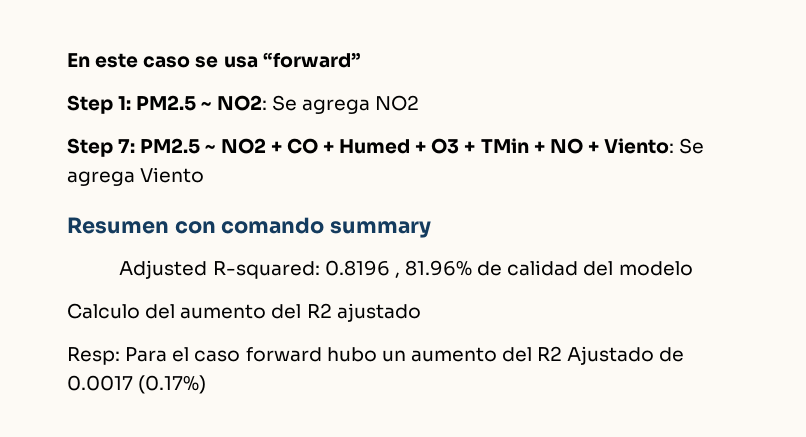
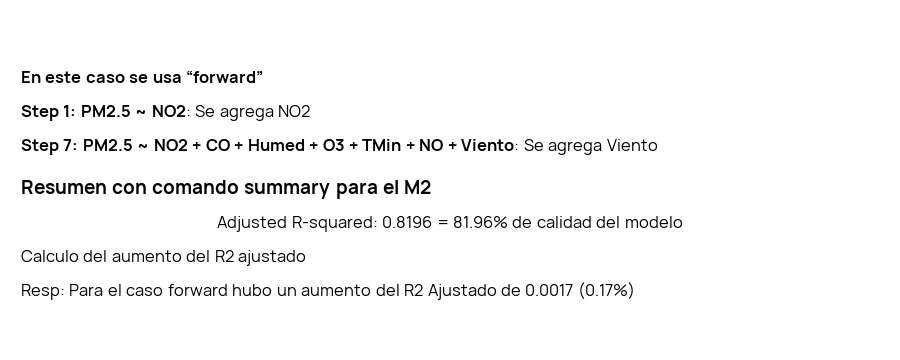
(432, 229) none -> [335,180,431,199] para el M2
[394,272,400,278] , -> [436,220,449,228] =

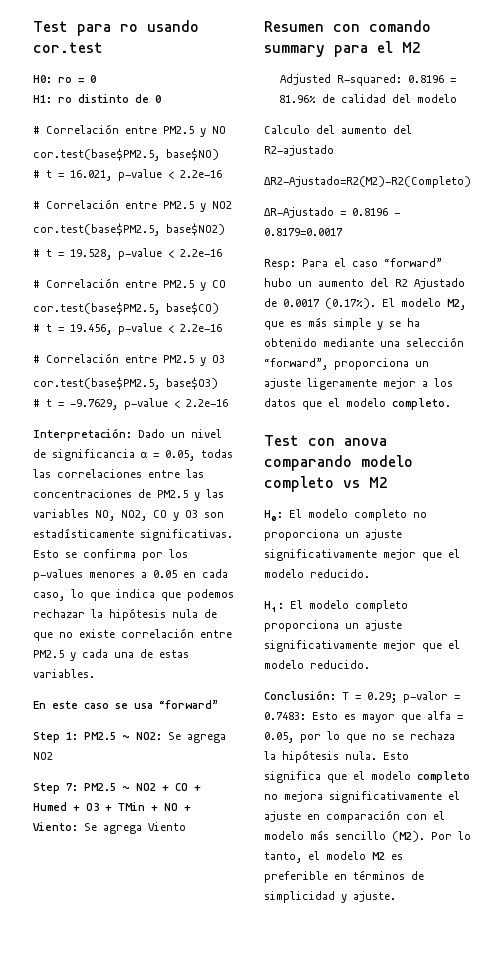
(21, 77) none -> [33,20,199,36] [33,42,103,53] [33,75,96,83] [33,94,161,103] [33,124,226,137] [33,148,219,161] [33,169,222,181] [33,199,232,212] [33,223,225,236] [33,248,222,260] [33,278,226,291] [33,302,219,315] [33,323,222,335] [33,353,225,366] [33,377,218,390] [33,398,228,410] [33,428,222,441] [33,449,233,461] [33,469,204,478] [33,489,224,501] [33,509,224,521] [33,528,233,541] [33,549,188,561] [33,569,228,581] [33,589,234,601] [33,608,217,621] [33,628,232,641] [33,649,189,661] [33,669,95,678] Test para ro usando cor.test // H0: ro = 0 // H1: ro distinto de 0 // # Correlación entre PM2.5 y NO // cor.test(base$PM2.5, base$NO) // # t = 16.021, p-value < 2.2e-16 // # Correlación entre PM2.5 y NO2 // cor.test(base$PM2.5, base$NO2) // # t = 19.528, p-value < 2.2e-16 // # Correlación entre PM2.5 y CO // cor.test(base$PM2.5, base$CO) // # t = 19.456, p-value < 2.2e-16 // # Correlación entre PM2.5 y O3 // cor.test(base$PM2.5, base$O3) // # t = -9.7629, p-value < 2.2e-16 // Interpretación: Dado un nivel de significancia α = 0.05, todas las correlaciones entre las concentraciones de PM2.5 y las variables NO, NO2, CO y O3 son estadísticamente significativas. Esto se confirma por los p-values menores a 0.05 en cada caso, lo que indica que podemos rechazar la hipótesis nula de que no existe correlación entre PM2.5 y cada una de estas variables. //
[214,250,307,266] R2 ajustado -> [264,145,334,156] [264,176,471,188] [264,207,400,218] [264,228,343,236] R2-ajustado // ΔR2-Ajustado=R2(M2)−R2(Completo) // ΔR-Ajustado = 0.8196 − 0.8179=0.0017
[167,284,228,296] forward -> [384,258,442,267] “forward”
[577,282,635,299] (0.17%) -> [325,298,466,310] [264,317,420,330] [264,337,464,347] [264,358,429,370] [264,378,453,390] [264,398,451,410] [264,435,387,446] [264,455,413,471] [264,476,388,492] [264,509,427,521] [264,529,402,541] [264,549,460,561] [264,569,370,578] [264,600,408,612] [264,620,402,632] [264,640,460,652] [264,660,370,669] [264,690,460,703] [264,711,463,723] [264,731,455,743] [264,750,409,763] [264,771,470,783] [264,791,460,803] [264,810,445,823] [264,830,471,842] [264,851,403,863] [264,870,424,883] [264,891,396,903] (0.17%). El modelo M2, que es más simple y se ha obtenido mediante una selección “forward”, proporciona un ajuste ligeramente mejor a los datos que el modelo completo. // Test con anova comparando modelo completo vs M2 // H₀: El modelo completo no proporciona un ajuste significativamente mejor que el modelo reducido. // H₁: El modelo completo proporciona un ajuste significativamente mejor que el modelo reducido. // Conclusión: T = 0.29; p-valor = 0.7483: Esto es mayor que alfa = 0.05, por lo que no se rechaza la hipótesis nula. Esto significa que el modelo completo no mejora significativamente el ajuste en comparación con el modelo más sencillo (M2). Por lo tanto, el modelo M2 es preferible en términos de simplicidad y ajuste.

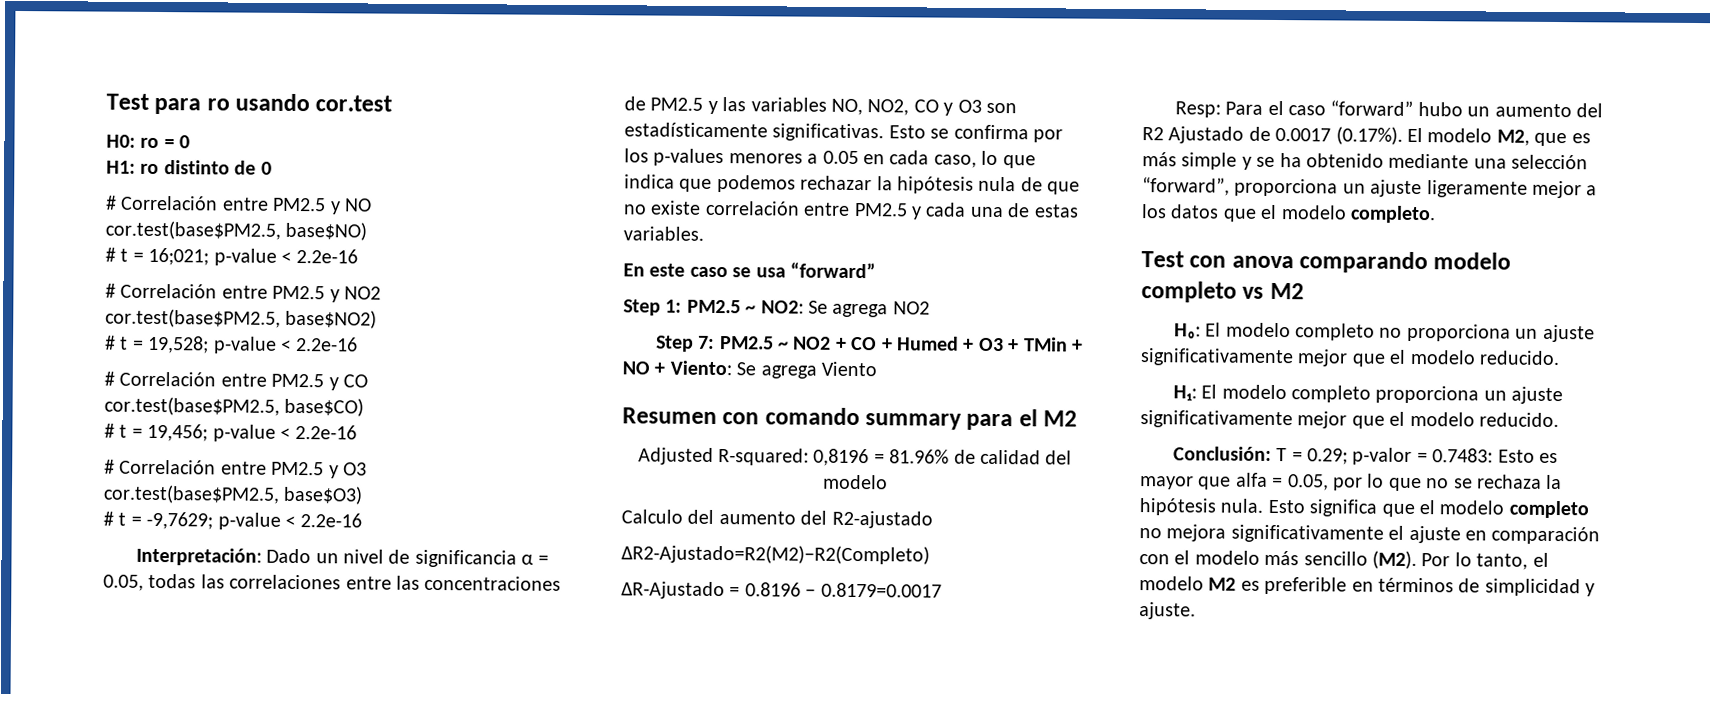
[70,170,112,181] 16.021, -> [148,247,210,266] 16;021;
[70,249,112,260] 19.528, -> [147,335,210,354] 19,528;
[70,324,112,335] 19.456, -> [147,423,209,442] 19,456;
[70,399,118,410] -9.7629, -> [146,511,214,530] -9,7629;
[407,75,444,83] 0.8196 -> [813,448,870,467] 0,8196

